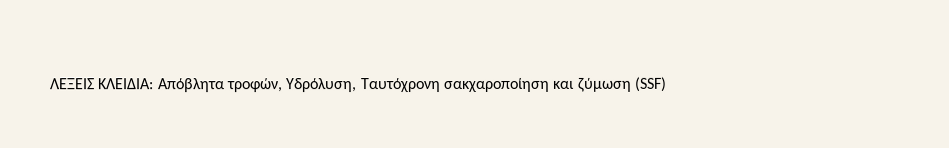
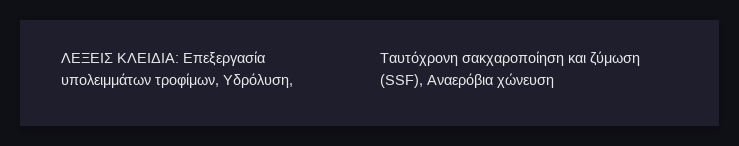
[157,78,283,93] Απόβλητα τροφών, -> [183,51,265,66] [61,73,219,88] Επεξεργασία υπολειμμάτων τροφίμων,
[634,76,667,92] (SSF) -> [380,73,554,88] (SSF), Αναερόβια χώνευση

